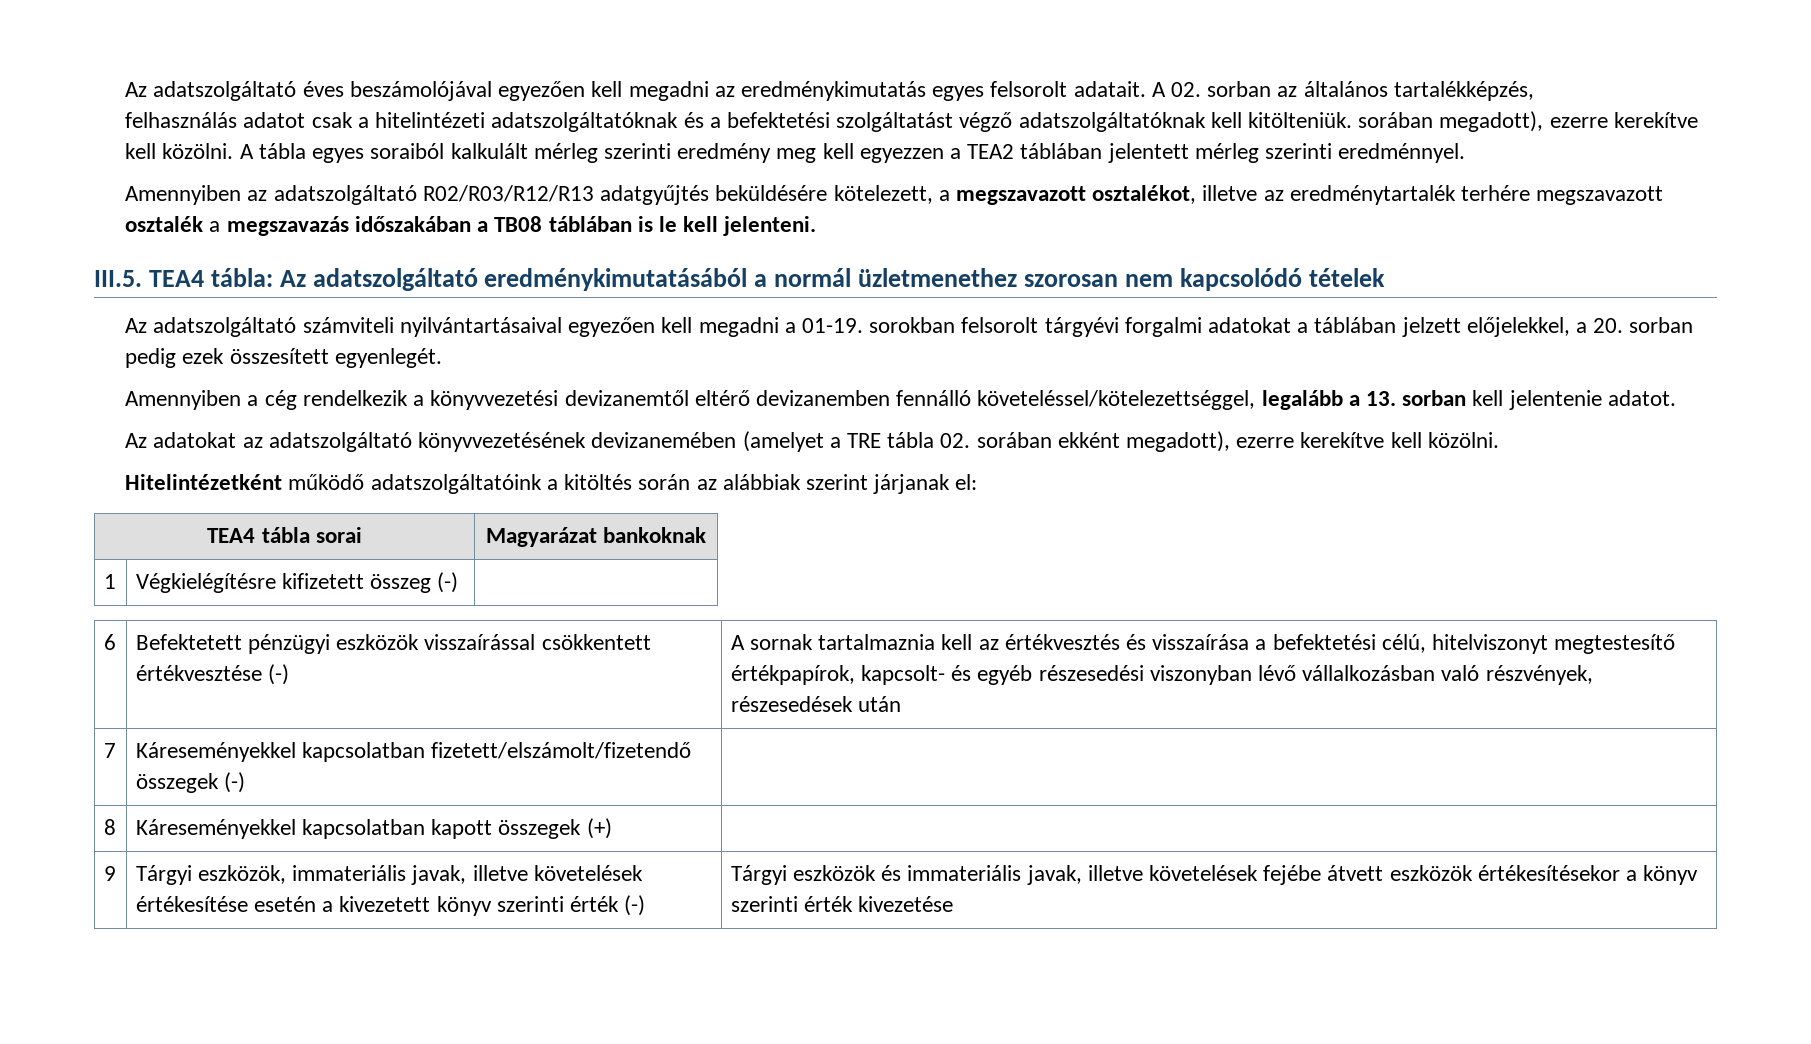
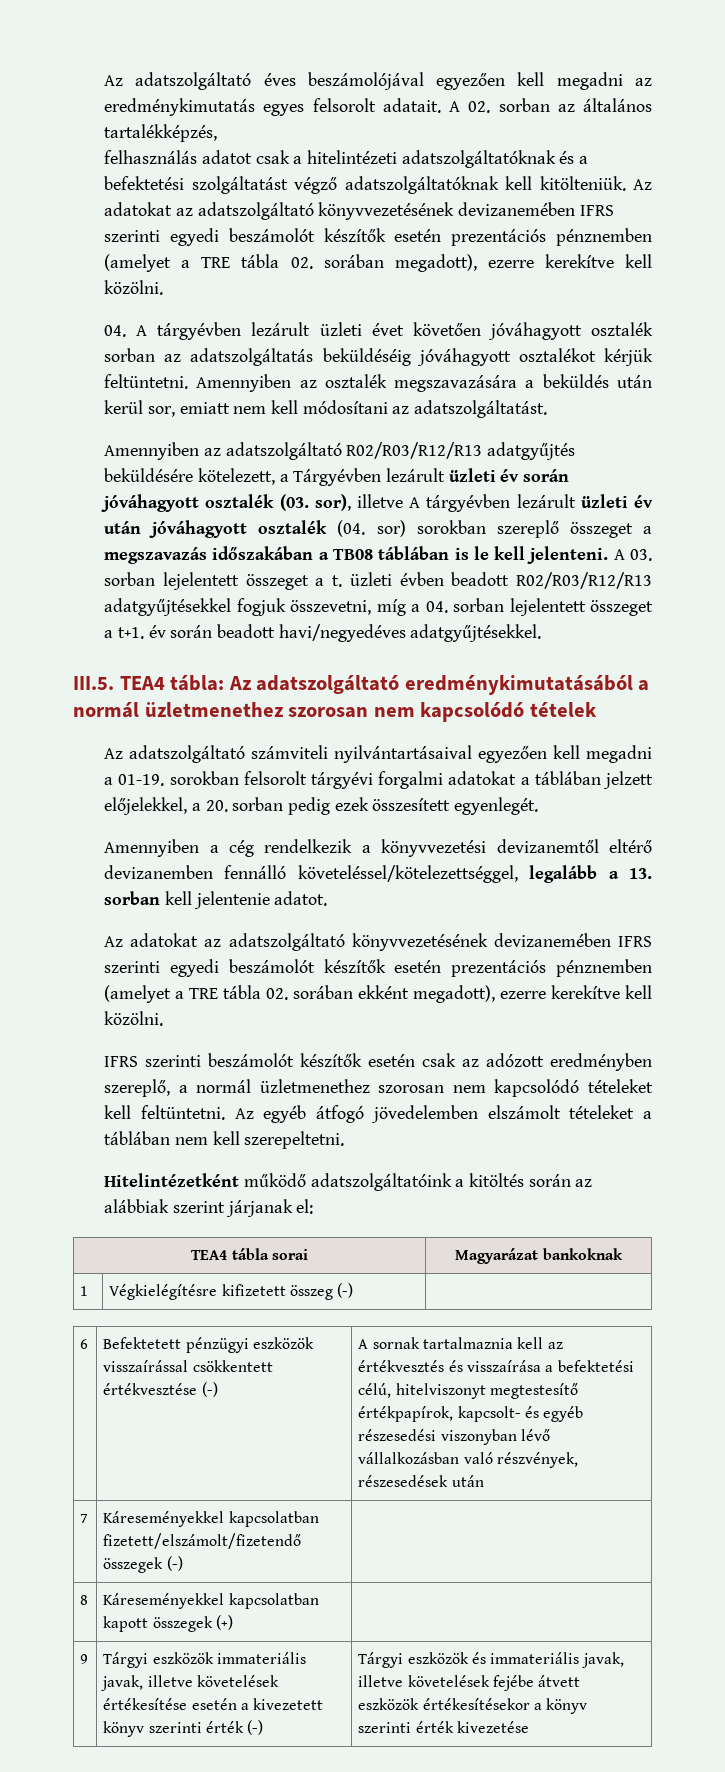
(1352, 120) none -> [633,179,653,190] [104,202,614,220] [104,228,652,246] [104,254,313,272] Az adatokat az adatszolgáltató könyvvezetésének devizanemében IFRS szerinti egyedi beszámolót készítők esetén prezentációs pénznemben (amelyet a TRE tábla 02.
[239,143,1466,163] A tábla egyes soraiból kalkulált mérleg szerinti eredmény meg kell egyezzen a TEA2 táblában jelentett mérleg szerinti eredménnyel. -> [104,322,653,340] [104,348,653,366] [104,374,653,392] [104,400,548,418] // 04. A tárgyévben lezárult üzleti évet követően jóváhagyott osztalék sorban az adatszolgáltatás beküldéséig jóváhagyott osztalékot kérjük feltüntetni. Amennyiben az osztalék megszavazására a beküldés után kerül sor, emiatt nem kell módosítani az adatszolgáltatást.
[955,185,1664,205] [125,216,204,232] megszavazott osztalékot, illetve az eredménytartalék terhére megszavazott osztalék -> [293,468,570,486] [101,494,653,512] [104,520,633,538] Tárgyévben lezárult üzleti év során jóváhagyott osztalék (03. sor), illetve A tárgyévben lezárult üzleti év után jóváhagyott osztalék (04. sor) sorokban szereplő összeget
(817, 226) none -> [613,549,652,561] [104,572,652,590] [104,598,653,616] [104,624,542,642] A 03. sorban lejelentett összeget a t. üzleti évben beadott R02/R03/R12/R13 adatgyűjtésekkel fogjuk összevetni, míg a 04. sorban lejelentett összeget a t+1. év során beadott havi/negyedéves adatgyűjtésekkel.
(737, 440) none -> [618,936,652,947] [104,959,652,977] IFRS szerinti egyedi beszámolót készítők esetén prezentációs pénznemben
(1499, 440) none -> [104,1053,652,1071] [104,1079,654,1097] [104,1105,652,1123] [104,1131,345,1149] // IFRS szerinti beszámolót készítők esetén csak az adózott eredményben szereplő, a normál üzletmenethez szorosan nem kapcsolódó tételeket kell feltüntetni. Az egyéb átfogó jövedelemben elszámolt tételeket a táblában nem kell szerepeltetni.
[197,865,286,884] eszközök, -> [152,1652,214,1664] eszközök

